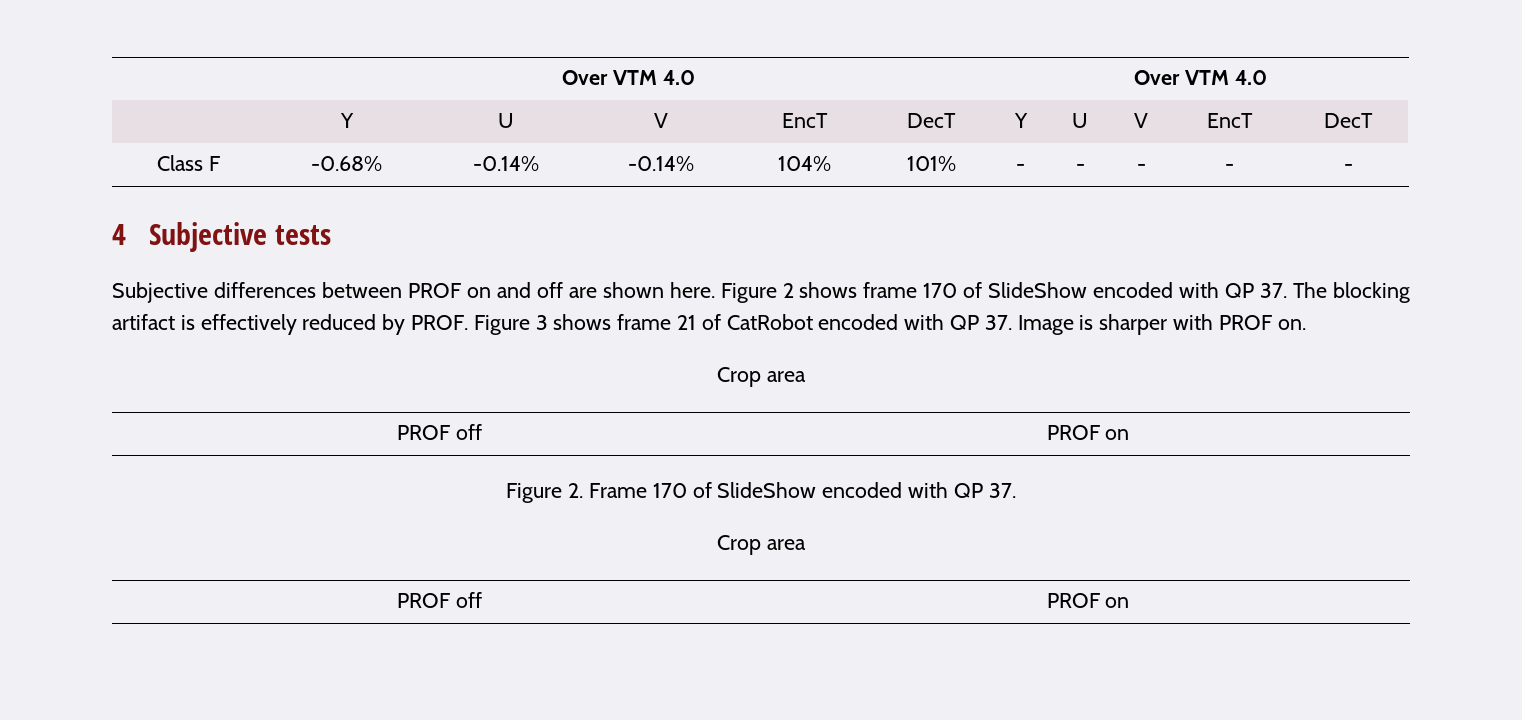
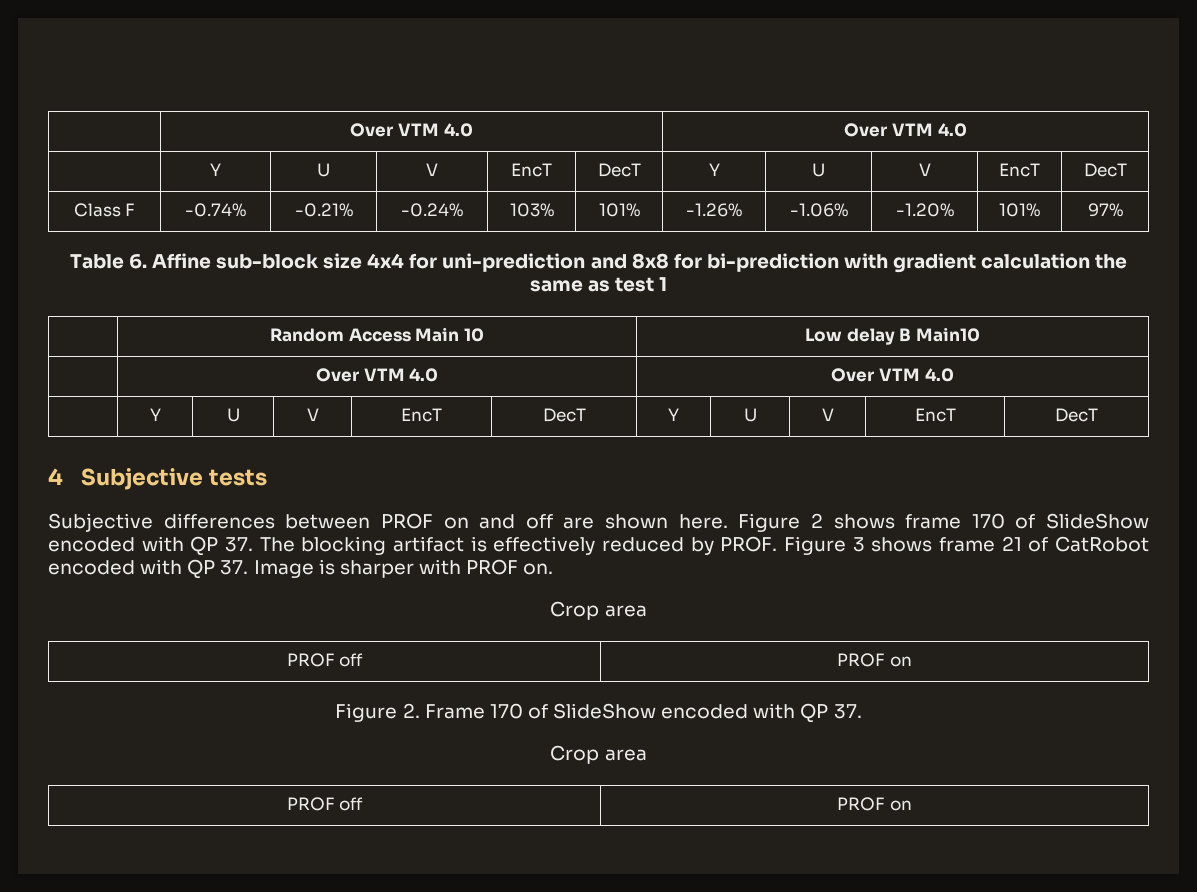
[311,156,382,171] [473,156,539,171] [628,156,694,171] [777,156,831,171] [906,156,956,171] [1016,164,1025,171] [1075,164,1085,171] [1136,164,1146,171] [1224,164,1234,171] [1343,164,1353,171] -0.68% | -0.14% | -0.14% | 104% | 101% | - | - | - | - | - -> [185,203,246,217] [294,203,353,217] [401,203,463,217] [509,203,554,217] [598,203,640,217] [686,203,742,217] [789,203,848,217] [895,203,954,217] [999,203,1040,217] [1087,203,1123,217] [69,253,1128,273] [529,277,668,292] [270,327,484,342] [805,327,980,345] [315,368,439,382] [831,368,954,382] [149,408,161,421] [226,408,240,422] [306,408,319,421] [401,408,442,422] [542,408,586,422] [668,408,679,421] [743,408,757,422] [821,408,834,421] [914,408,956,422] [1055,408,1098,422] -0.74% | -0.21% | -0.24% | 103% | 101% | -1.26% | -1.06% | -1.20% | 101% | 97% // Table 6. Affine sub-block size 4x4 for uni-prediction and 8x8 for bi-prediction with gradient calculation the same as test 1 // | Random Access Main 10 | Low delay B Main10 // | Over VTM 4.0 | Over VTM 4.0 // | Y | U | V | EncT | DecT | Y | U | V | EncT | DecT

